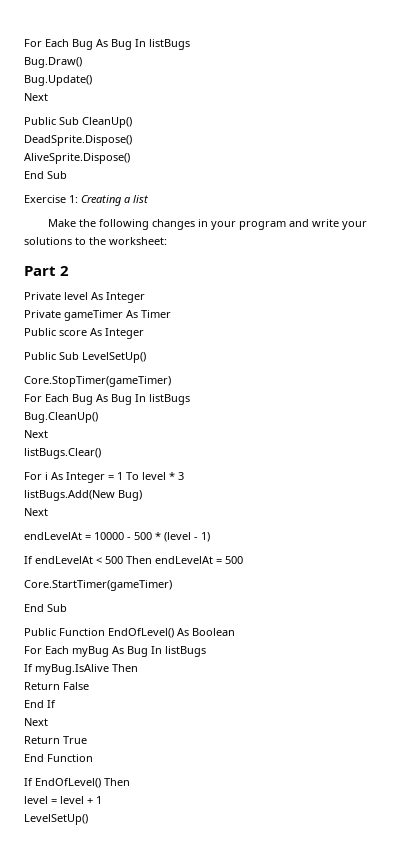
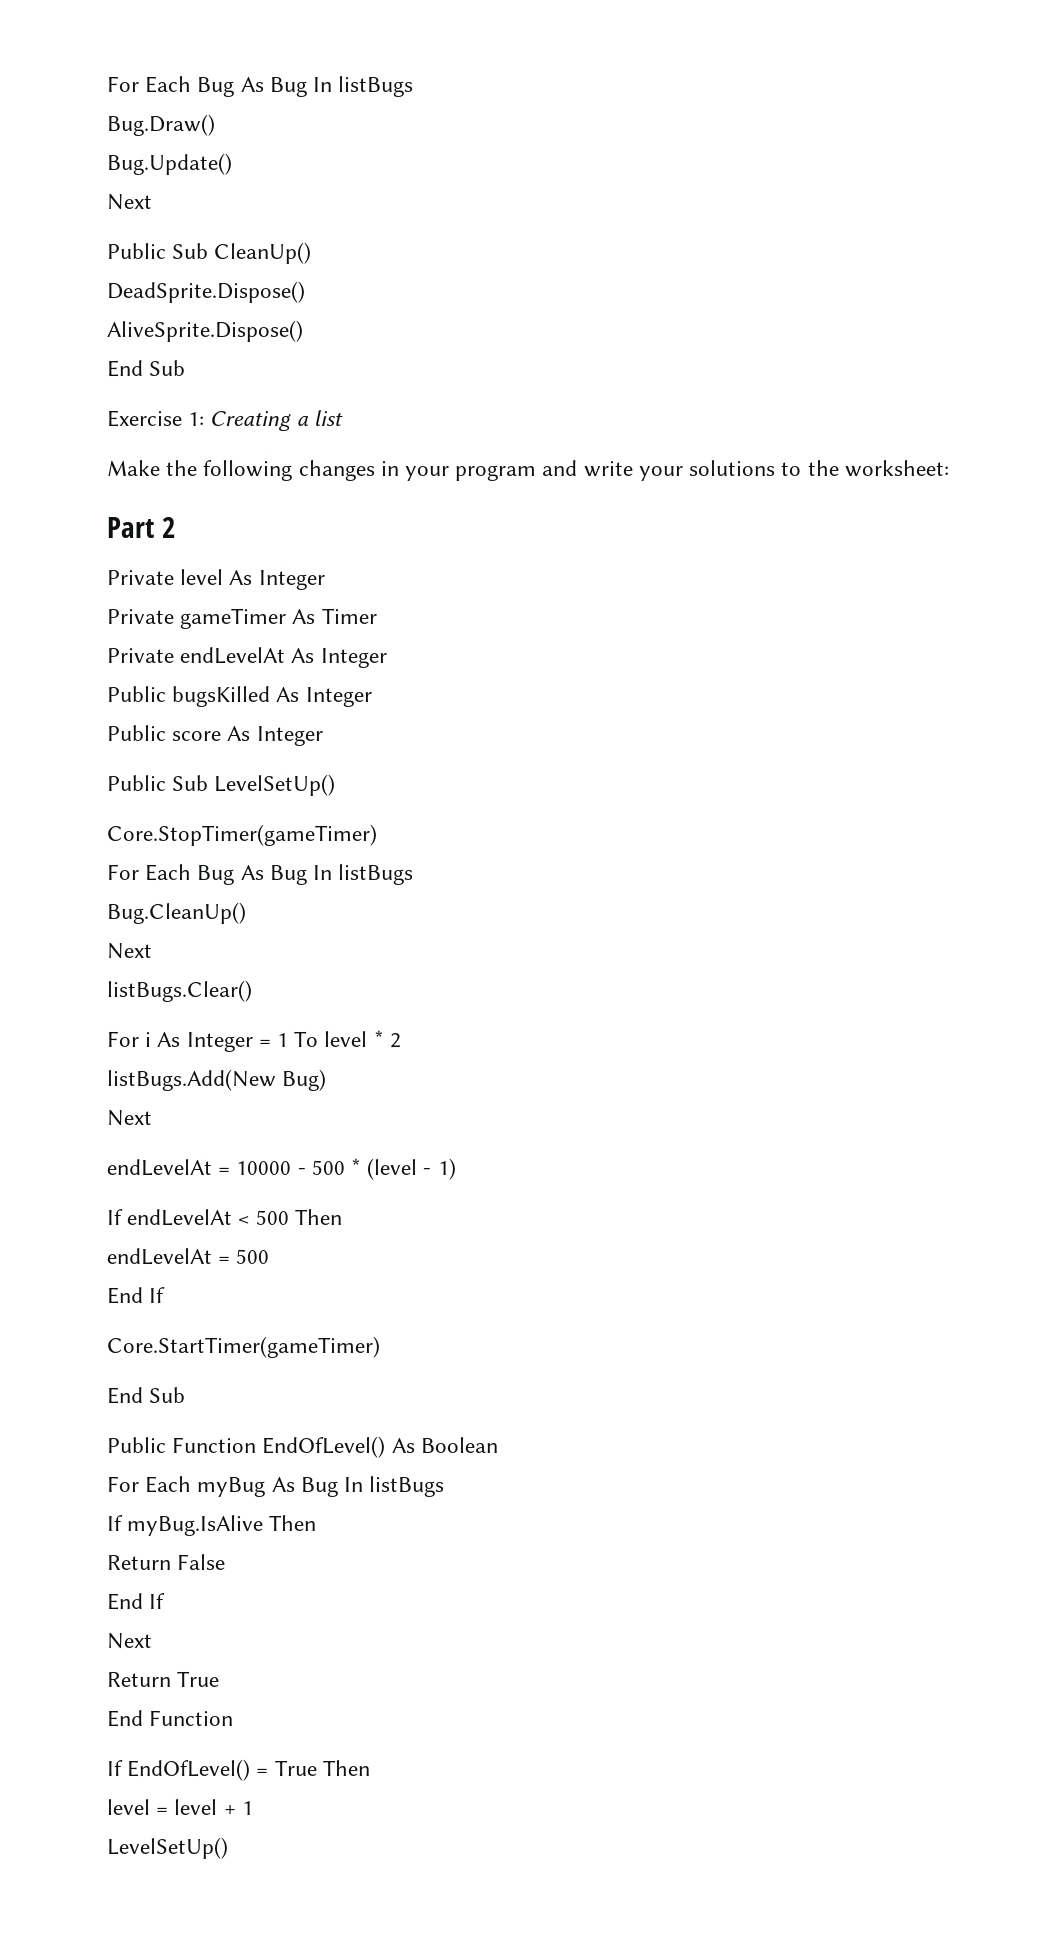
(171, 314) none -> [107,647,387,668] [107,686,372,707] // Private endLevelAt As Integer // Public bugsKilled As Integer
[178,472,184,480] 3 -> [389,1033,401,1048] 2
(152, 560) none -> (342, 1217) //
(243, 560) none -> [107,1287,166,1304] // End If
(101, 783) none -> [256,1760,317,1776] = True

